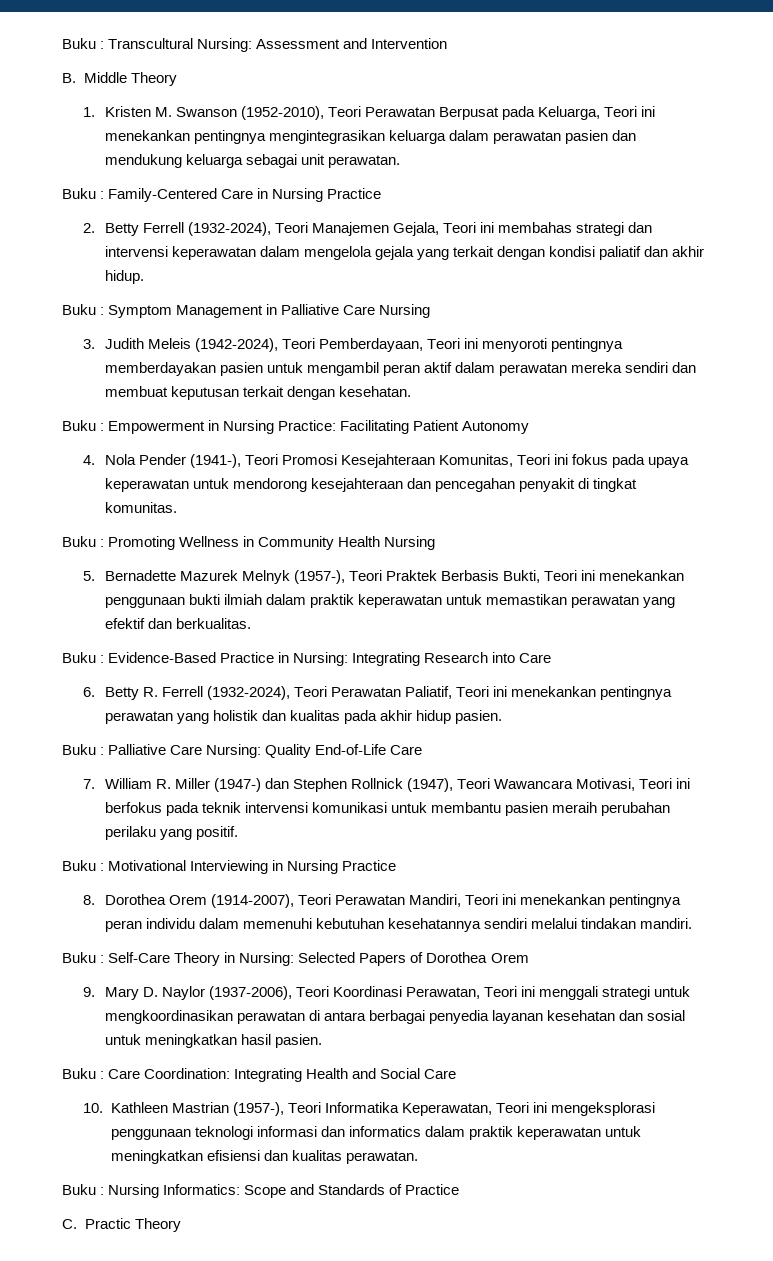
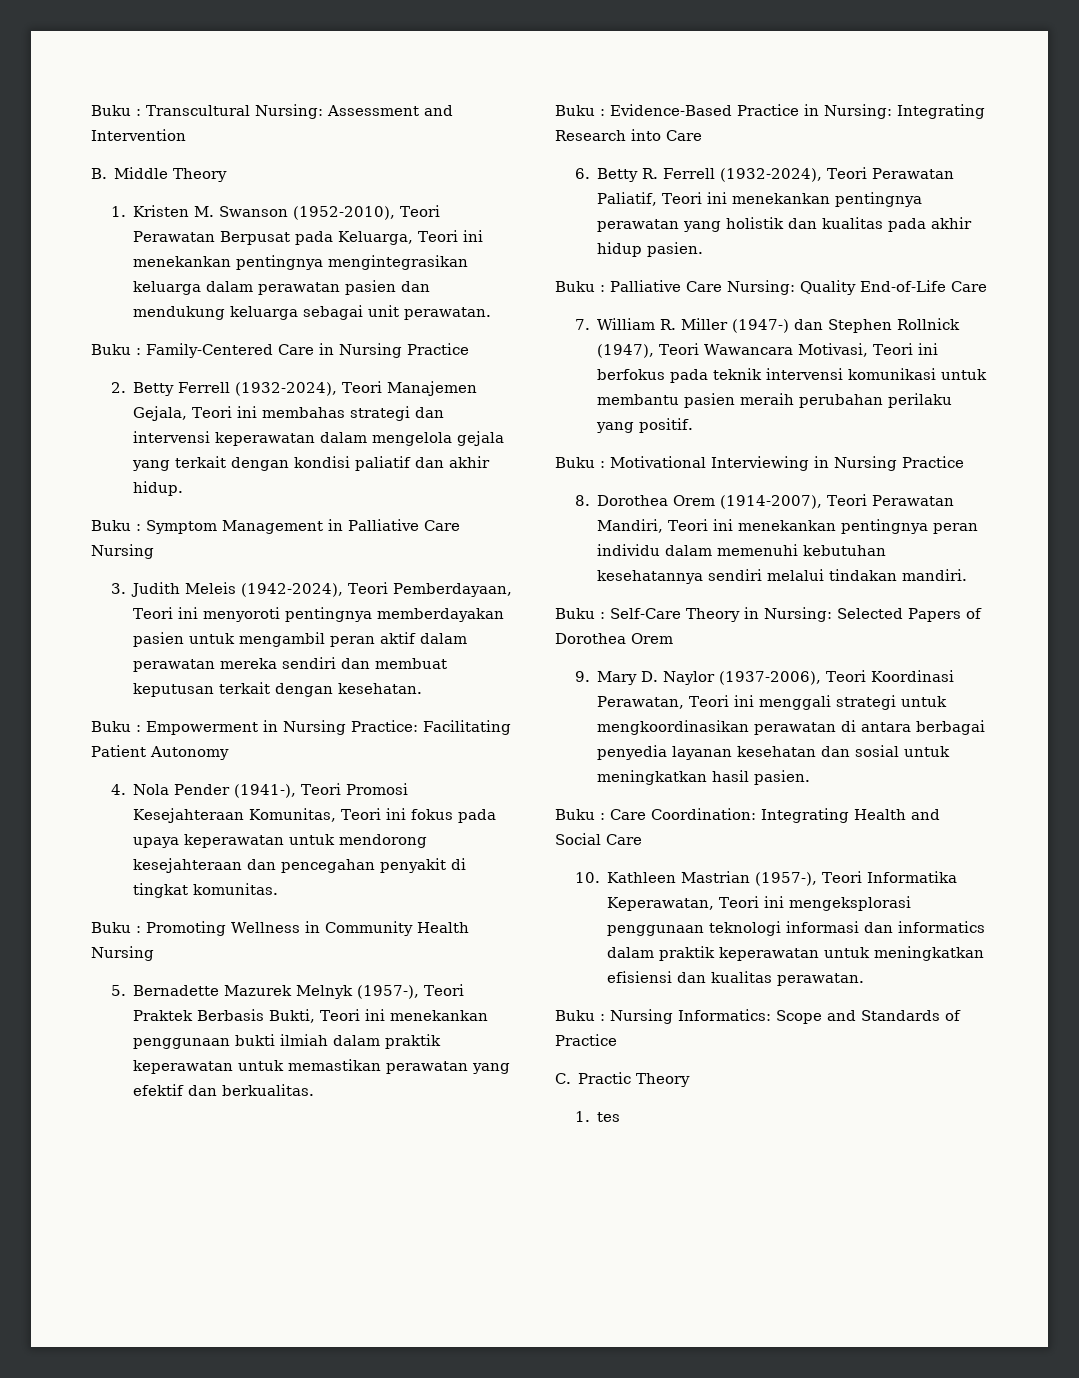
(181, 1225) none -> [574,1111,621,1122] // 1. tes

